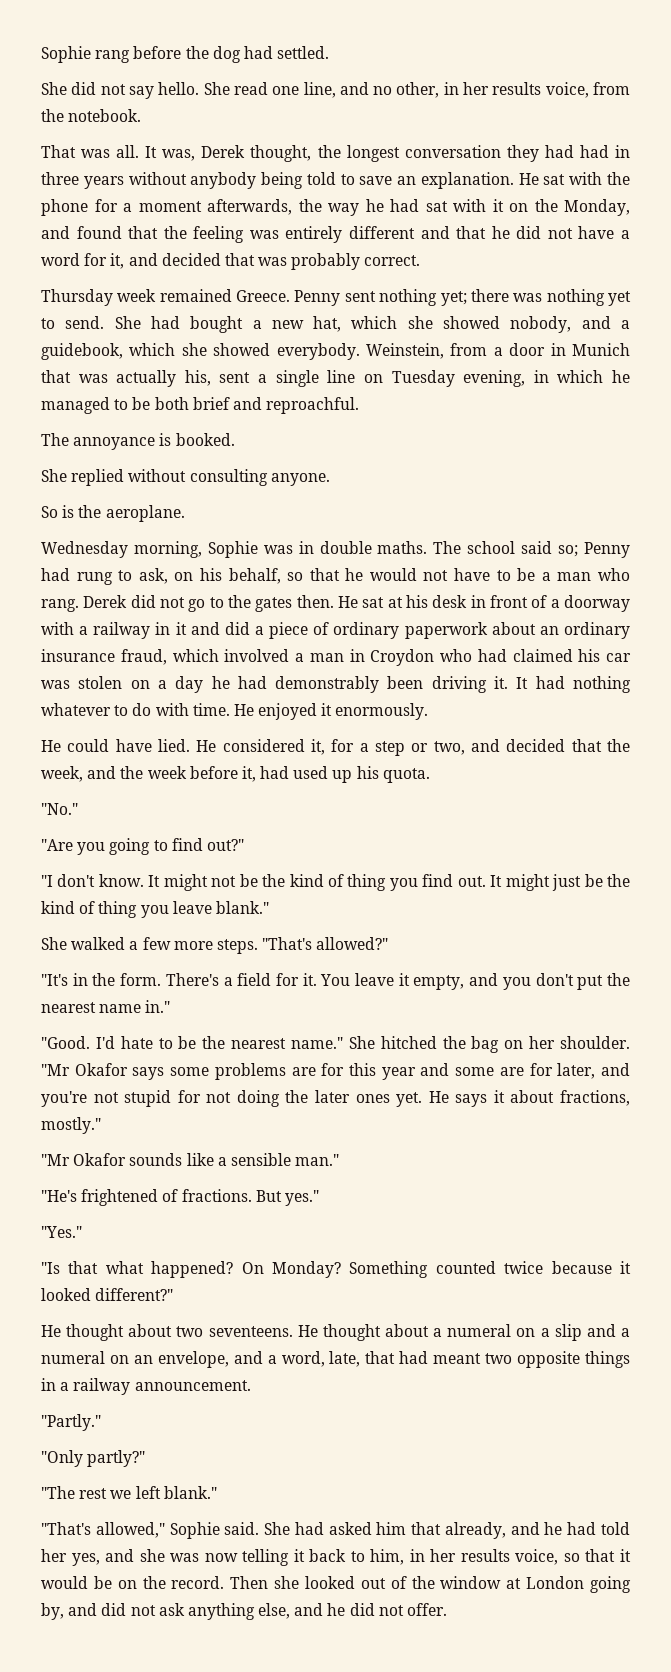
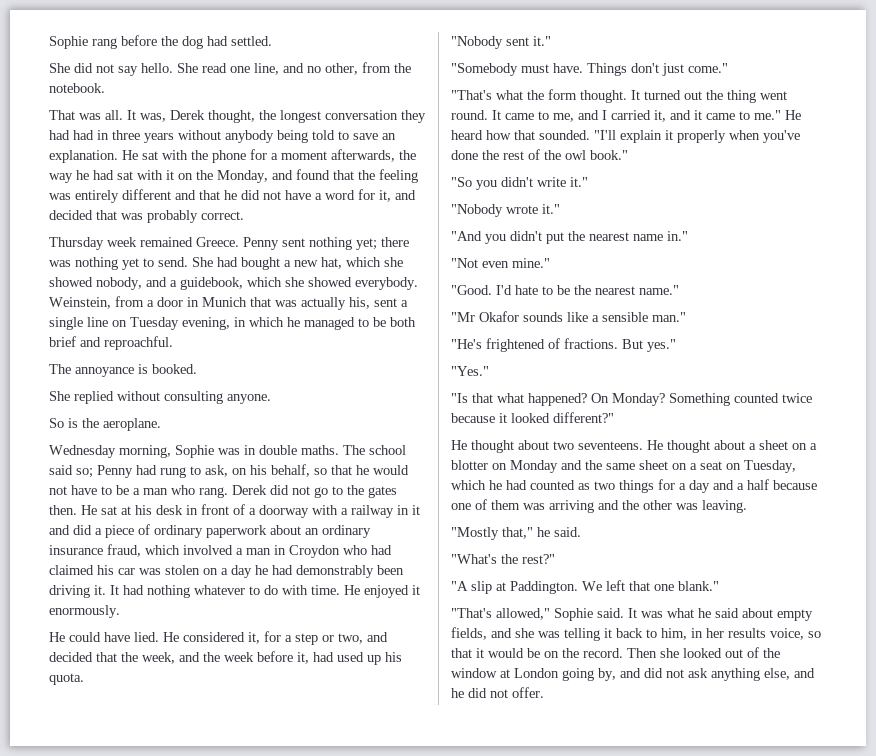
[443,82,589,98] in her results voice, -> (358, 69) none
[41,803,78,815] [41,838,244,855] [41,874,631,891] [41,901,269,918] [41,937,389,954] [41,973,574,990] "No." // "Are you going to find out?" // "I don't know. It might not be the kind of thing you find out. It might just be the kind of thing you leave blank." // She walked a few more steps. "That's allowed?" // "It's in the form. There's a field for it. You leave it empty, and you don't -> [451,36,551,49] [451,63,728,76] [451,89,787,103] [451,110,801,122] [451,130,800,143] [451,149,628,160] [451,177,588,190] [451,204,560,217] [451,231,542,244] "Nobody sent it." // "Somebody must have. Things don't just come." // "That's what the form thought. It turned out the thing went round. It came to me, and I carried it, and it came to me." He heard how that sounded. "I'll explain it properly when you've done the rest of the owl book." // "So you didn't write it." // "Nobody wrote it." // "And you didn't
(171, 1006) none -> [451,258,550,268] // "Not even mine."
[348,1036,630,1053] [41,1063,630,1080] [41,1090,630,1107] [41,1117,101,1134] She hitched the bag on her shoulder. "Mr Okafor says some problems are for this year and some are for later, and you're not stupid for not doing the later ones yet. He says it about fractions, mostly." -> (679, 290) none
[447,1324,631,1341] [41,1351,630,1368] [41,1378,251,1395] [41,1414,101,1431] [41,1450,146,1467] [41,1486,161,1499] numeral on a slip and a numeral on an envelope, and a word, late, that had meant two opposite things in a railway announcement. // "Partly." // "Only partly?" // "The rest we left -> [759,440,817,450] [451,460,796,473] [451,479,817,493] [451,499,747,513] [451,527,581,540] [451,554,555,564] [451,580,674,594] sheet on a blotter on Monday and the same sheet on a seat on Tuesday, which he had counted as two things for a day and a half because one of them was arriving and the other was leaving. // "Mostly that," he said. // "What's the rest?" // "A slip at Paddington. We left that one
[264,1522,630,1539] [41,1549,100,1566] She had asked him that already, and he had told her yes, -> [628,608,813,621] [451,627,487,640] It was what he said about empty fields,
[204,1553,238,1562] now -> (560, 634) none

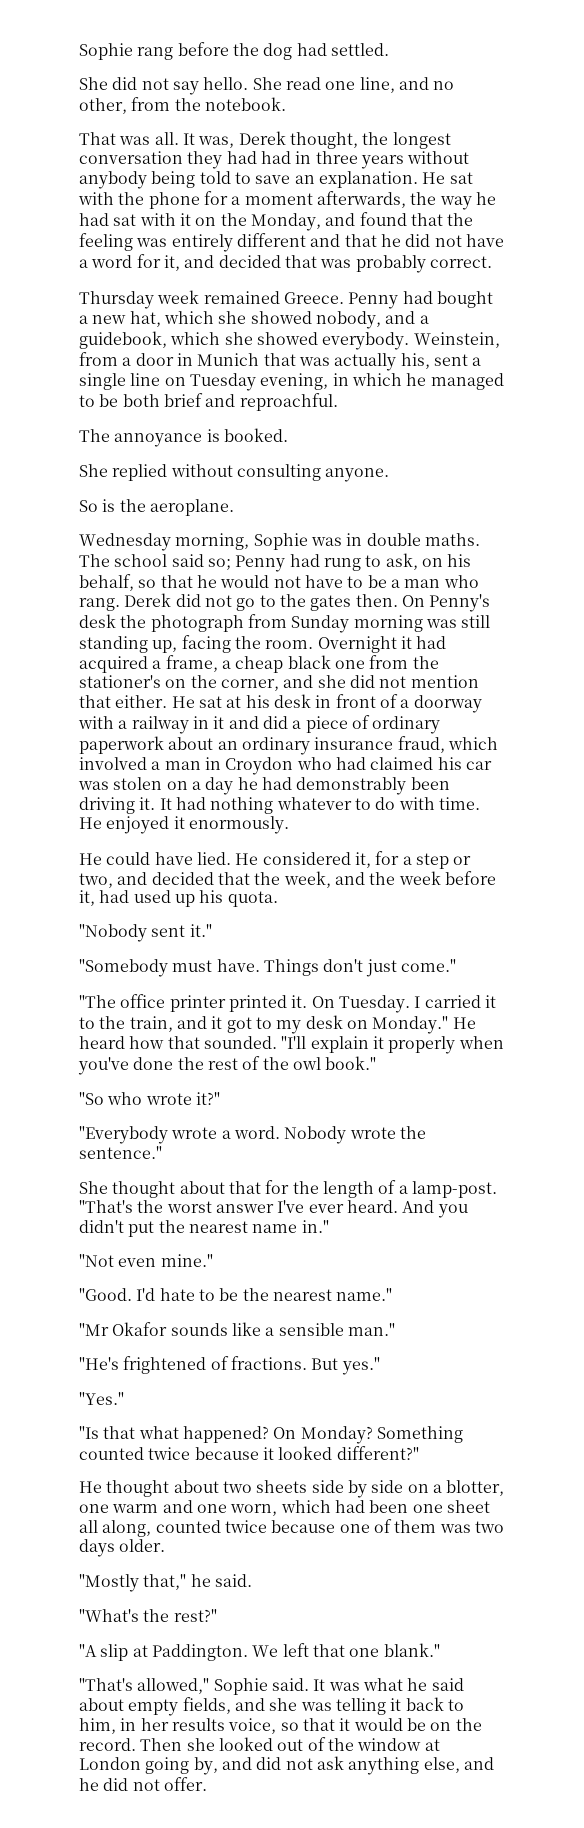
[282,237,409,250] [49,257,213,270] sent nothing yet; there was nothing yet to send. She -> (399, 300) none
(77, 510) none -> [401,594,491,612] [79,614,491,633] [79,635,447,653] [79,655,439,673] [79,675,479,691] [79,695,168,708] On Penny's desk the photograph from Sunday morning was still standing up, facing the room. Overnight it had acquired a frame, a cheap black one from the stationer's on the corner, and she did not mention that either.
[451,89,787,103] [451,110,781,122] "That's what the form thought. It turned out the thing went round. It came to me, and I carried it, and it came to me." -> [79,994,496,1013] [79,1015,449,1034] "The office printer printed it. On Tuesday. I carried it to the train, and it got to my desk on Monday."
[476,177,588,190] [451,204,560,217] [451,231,482,241] you didn't write it." // "Nobody wrote it." // "And -> [107,1092,220,1105] [79,1126,426,1144] [79,1146,162,1159] [79,1180,497,1198] [79,1200,435,1213] who wrote it?" // "Everybody wrote a word. Nobody wrote the sentence." // She thought about that for the length of a lamp-post. "That's the worst answer I've ever heard. And
[578,440,817,453] [451,460,796,473] [451,479,769,493] seventeens. He thought about a sheet on a blotter on Monday and the same sheet on a seat on Tuesday, which he had counted as two things for a day and a half -> [256,1480,505,1498] [79,1500,490,1516] [79,1520,267,1537] sheets side by side on a blotter, one warm and one worn, which had been one sheet all along, counted twice
[549,500,747,513] arriving and the other was leaving. -> [474,1521,504,1533] [79,1539,166,1557] two days older.

